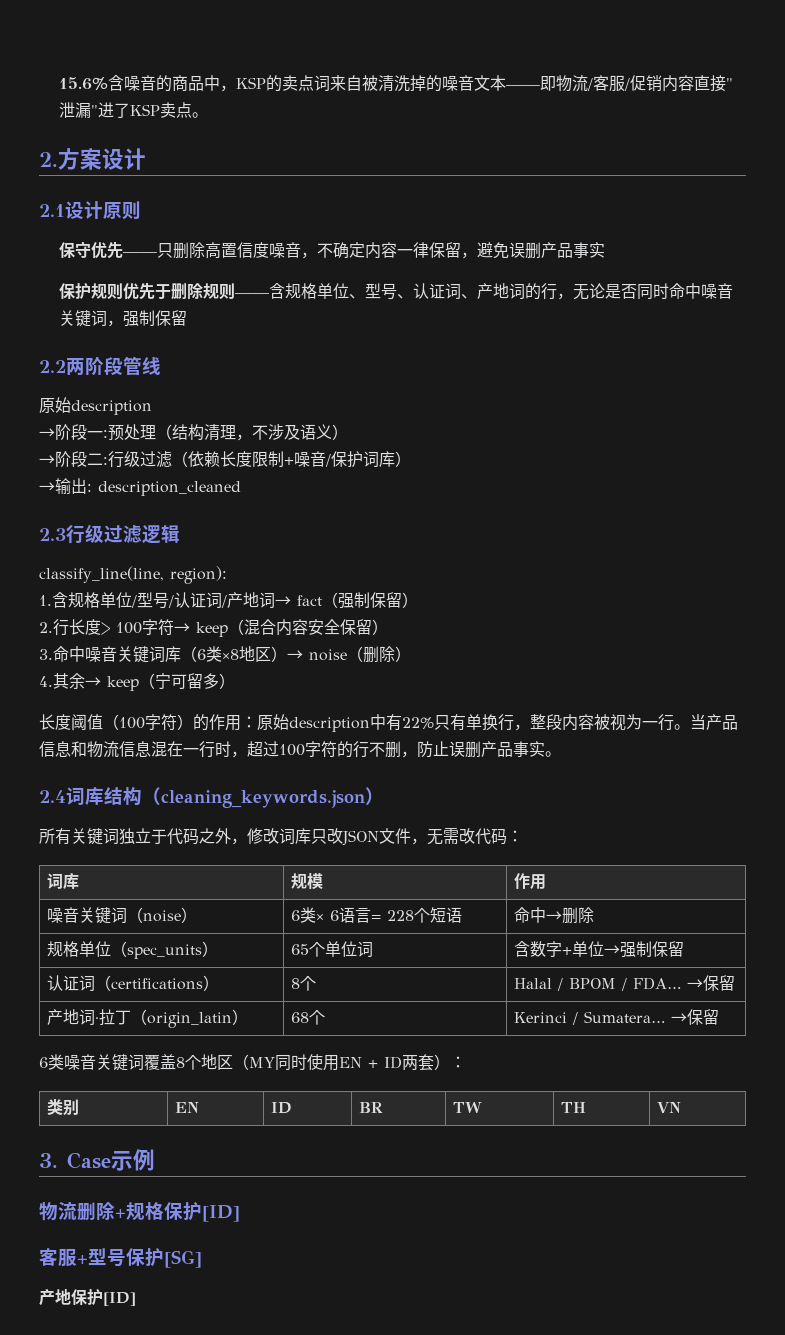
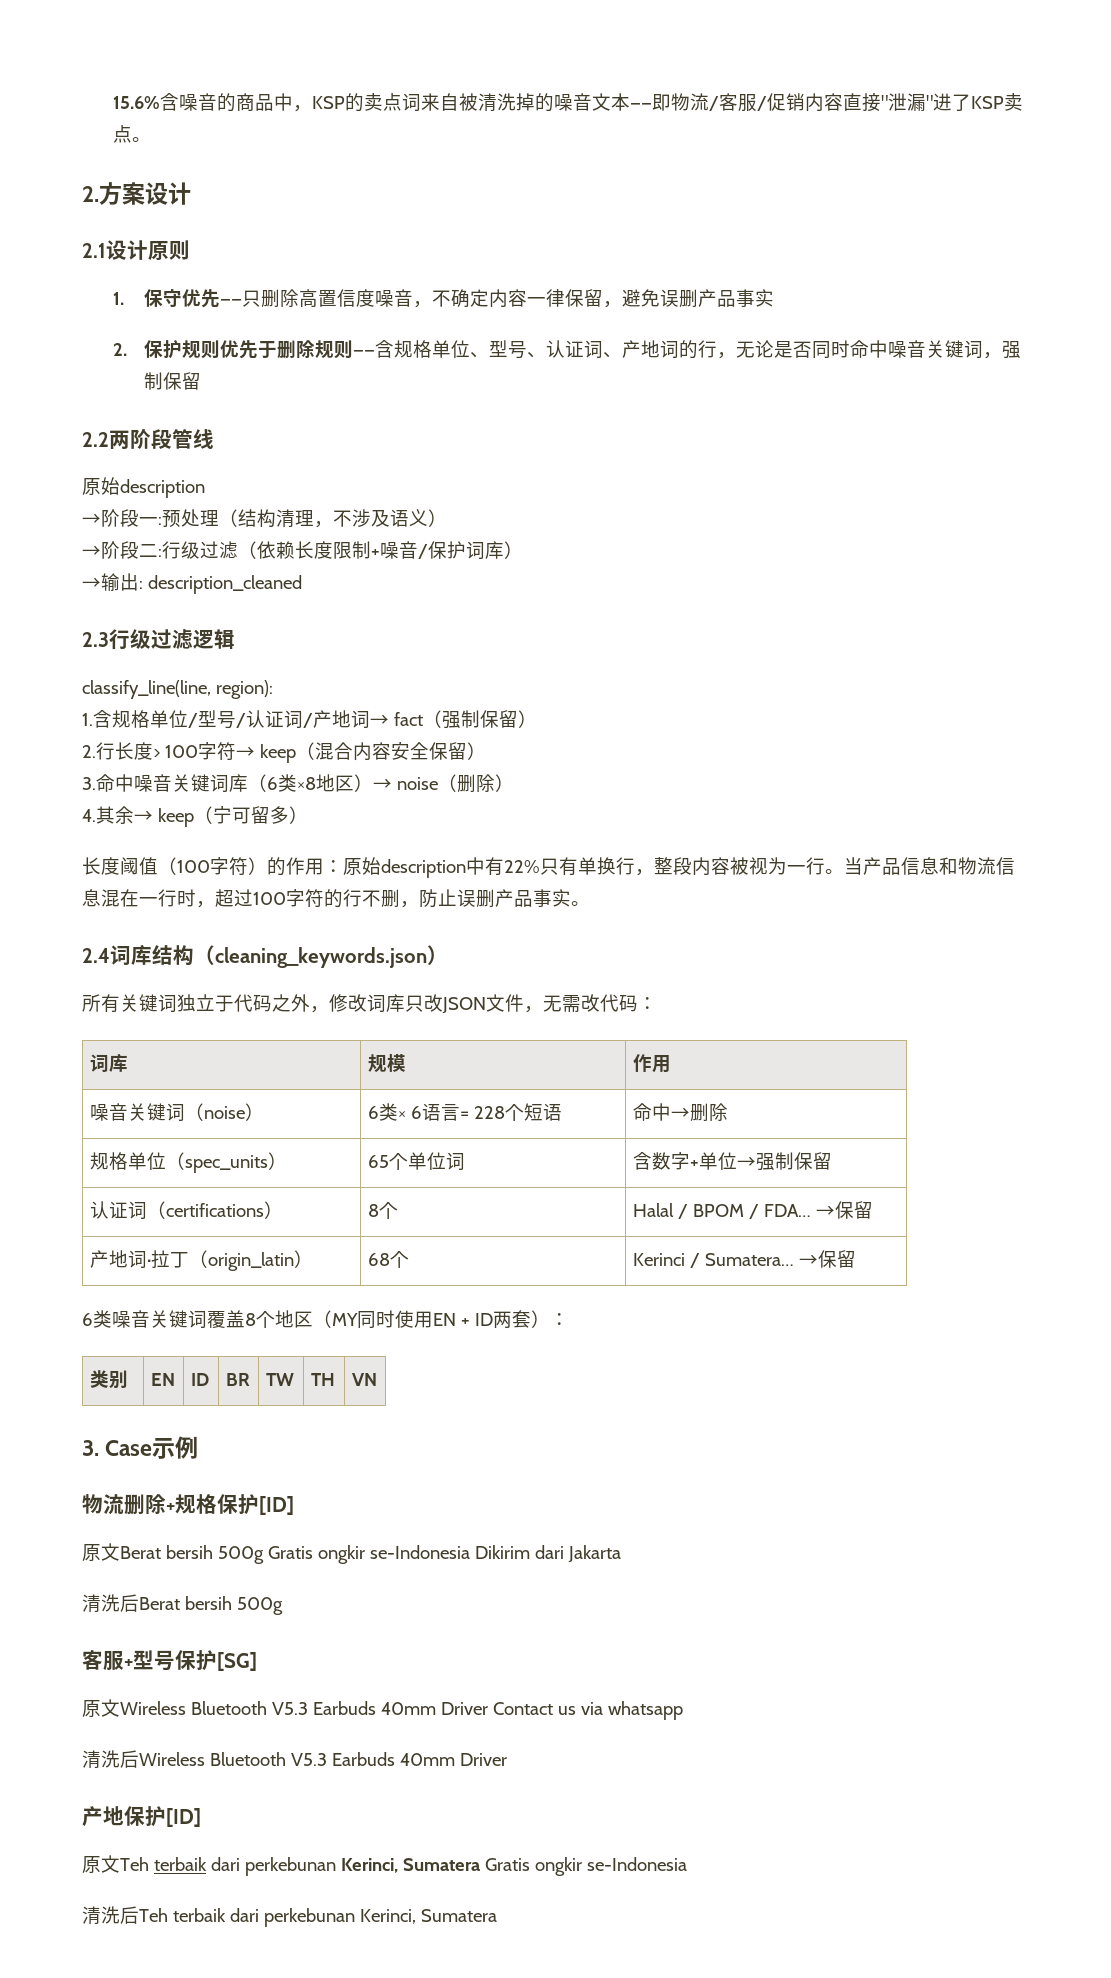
(141, 210) none -> [113,292,125,305] 1.
(605, 250) none -> [113,343,128,356] 2.
(240, 1213) none -> [82,1543,621,1564] [82,1594,283,1615] // 原文Berat bersih 500g Gratis ongkir se-Indonesia Dikirim dari Jakarta // 清洗后Berat bersih 500g
[39,1289,136,1306] 产地保护[ID] -> [82,1699,683,1720] [82,1750,507,1769] [82,1806,201,1827] [82,1855,687,1876] [82,1906,497,1927] 原文Wireless Bluetooth V5.3 Earbuds 40mm Driver Contact us via whatsapp // 清洗后Wireless Bluetooth V5.3 Earbuds 40mm Driver // 产地保护[ID] // 原文Teh terbaik dari perkebunan Kerinci, Sumatera Gratis ongkir se-Indonesia // 清洗后Teh terbaik dari perkebunan Kerinci, Sumatera

